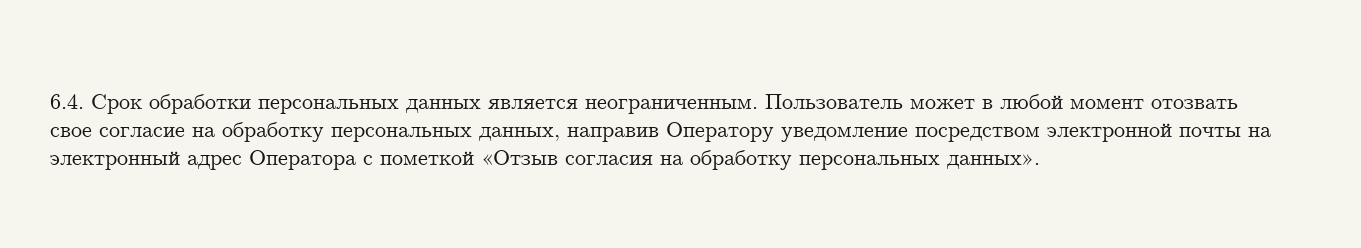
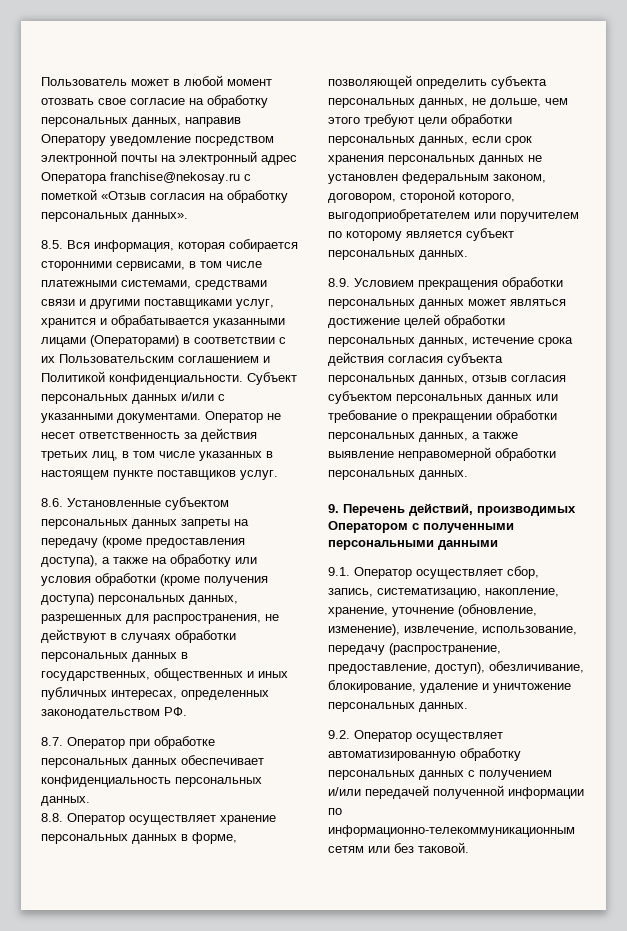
[50,94,758,114] 6.4. Срок обработки персональных данных является неограниченным. -> (41, 81) none
(356, 160) none -> [110,172,240,184] franchise@nekosay.ru
(1040, 161) none -> [41,239,298,252] [41,261,262,271] [41,280,267,290] [41,299,274,309] [41,315,285,328] [41,335,286,347] [41,354,270,363] [41,371,297,385] [41,392,225,404] [41,411,281,423] [41,428,257,442] [41,451,273,461] [41,470,278,480] [41,497,229,510] [41,519,249,529] [41,536,245,548] [41,554,257,567] [41,573,268,586] [41,593,238,605] [41,614,279,624] [41,629,236,643] [41,652,188,662] [41,668,288,681] [41,687,269,700] [41,707,187,719] [41,736,215,749] [41,755,264,768] [41,775,262,787] [41,796,90,806] [41,813,276,825] [41,832,237,844] [328,75,547,89] [328,98,568,108] [328,114,512,127] [328,136,532,146] [328,155,542,165] [328,172,546,184] [328,189,515,203] [328,209,579,222] [328,228,514,241] [328,250,468,260] [328,277,563,290] [328,299,566,309] [328,314,505,328] [328,337,573,347] [328,352,503,366] [328,375,566,385] [328,391,558,404] [328,410,557,423] [328,432,518,442] [328,447,556,461] [328,470,468,480] [328,503,576,516] [328,521,514,533] [328,540,498,550] [328,566,539,579] [328,588,559,598] [328,604,537,617] [328,624,577,636] [328,643,501,655] [328,661,584,674] [328,680,571,693] [328,702,468,712] [328,730,503,742] [328,748,521,761] [328,770,552,780] [328,785,584,799] [328,808,342,815] [328,825,575,837] [328,842,469,853] // 8.5. Вся информация, которая собирается сторонними сервисами, в том числе платежными системами, средствами связи и другими поставщиками услуг, хранится и обрабатывается указанными лицами (Операторами) в соответствии с их Пользовательским соглашением и Политикой конфиденциальности. Субъект персональных данных и/или с указанными документами. Оператор не несет ответственность за действия третьих лиц, в том числе указанных в настоящем пункте поставщиков услуг. // 8.6. Установленные субъектом персональных данных запреты на передачу (кроме предоставления доступа), а также на обработку или условия обработки (кроме получения доступа) персональных данных, разрешенных для распространения, не действуют в случаях обработки персональных данных в государственных, общественных и иных публичных интересах, определенных законодательством РФ. // 8.7. Оператор при обработке персональных данных обеспечивает конфиденциальность персональных данных. // 8.8. Оператор осуществляет хранение персональных данных в форме, позволяющей определить субъекта персональных данных, не дольше, чем этого требуют цели обработки персональных данных, если срок хранения персональных данных не установлен федеральным законом, договором, стороной которого, выгодоприобретателем или поручителем по которому является субъект персональных данных. // 8.9. Условием прекращения обработки персональных данных может являться достижение целей обработки персональных данных, истечение срока действия согласия субъекта персональных данных, отзыв согласия субъектом персональных данных или требование о прекращении обработки персональных данных, а также выявление неправомерной обработки персональных данных. // 9. Перечень действий, производимых Оператором с полученными персональными данными // 9.1. Оператор осуществляет сбор, запись, систематизацию, накопление, хранение, уточнение (обновление, изменение), извлечение, использование, передачу (распространение, предоставление, доступ), обезличивание, блокирование, удаление и уничтожение персональных данных. // 9.2. Оператор осуществляет автоматизированную обработку персональных данных с получением и/или передачей полученной информации по информационно-телекоммуникационным сетям или без таковой.

